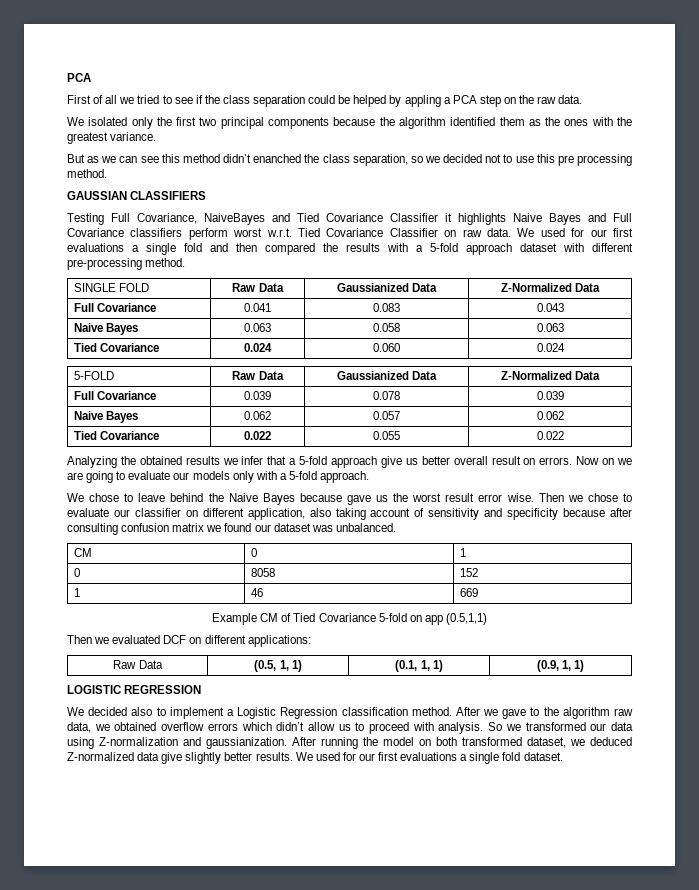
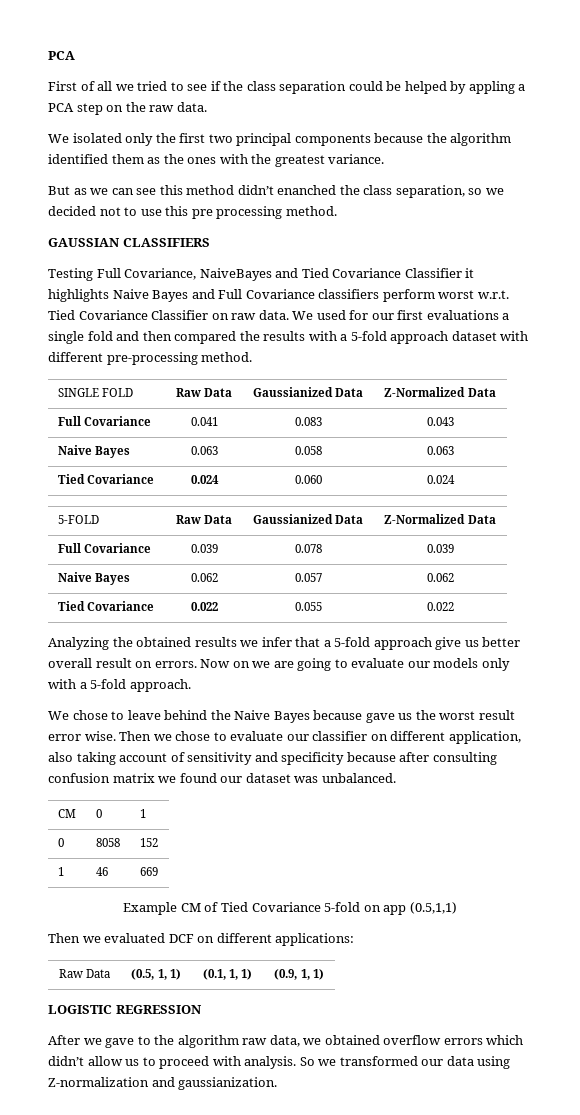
[67,707,452,719] We decided also to implement a Logistic Regression classification method. -> (202, 1009) none
[292,737,632,749] [67,752,563,764] After running the model on both transformed dataset, we deduced Z-normalized data give slightly better results. We used for our first evaluations a single fold dataset. -> (278, 1083) none

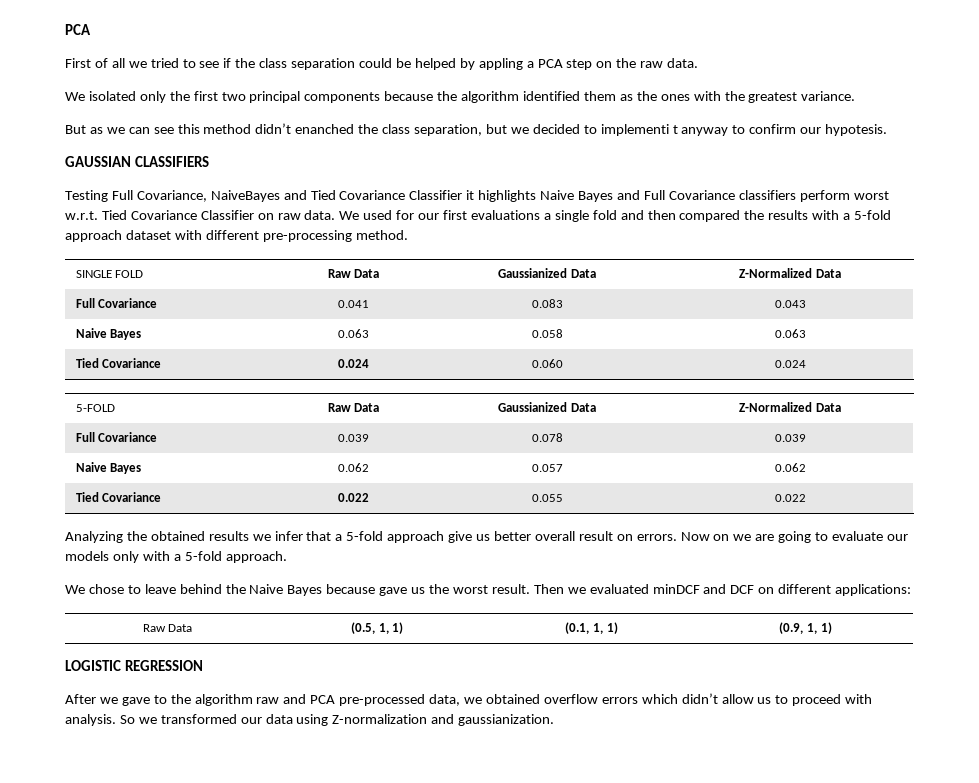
[468,188,483,195] so -> [485,124,507,134] but
[99,206,337,219] not to use this pre processing method. -> [583,124,888,136] to implementi t anyway to confirm our hypotesis.
[478,710,515,720] [48,731,521,744] [48,752,497,765] [48,773,396,783] [57,809,76,818] [95,809,102,818] [139,809,146,818] [57,838,64,847] [95,838,120,847] [139,838,158,847] [57,867,64,876] [95,867,108,876] [139,867,158,876] [123,902,457,915] result error wise. Then we chose to evaluate our classifier on different application, also taking account of sensitivity and specificity because after consulting confusion matrix we found our dataset was unbalanced. // CM | 0 | 1 // 0 | 8058 | 152 // 1 | 46 | 669 // Example CM of Tied Covariance 5-fold on app (0.5,1,1) // -> [491,584,530,594] result.
(166, 938) none -> [652,584,727,594] minDCF and
(268, 1041) none -> [283,694,426,706] and PCA pre-processed

